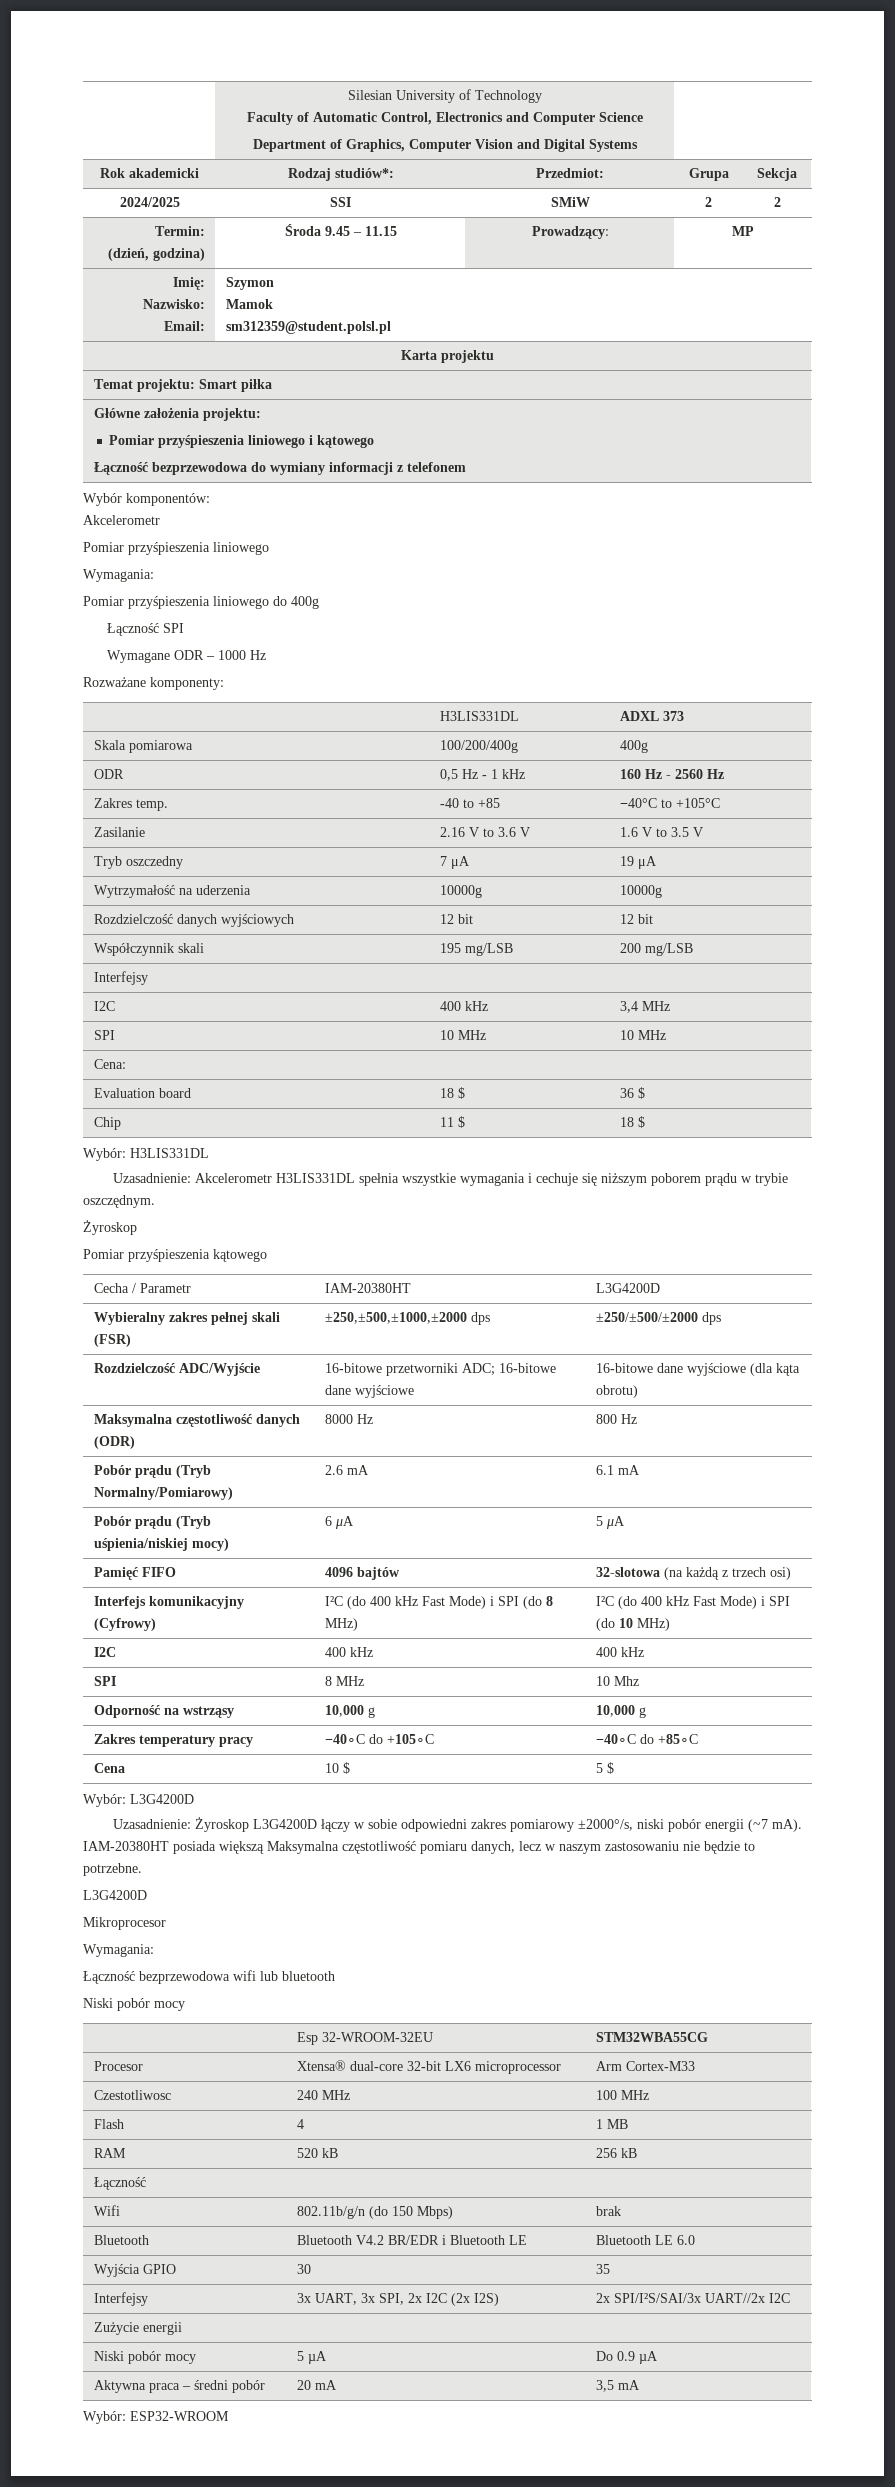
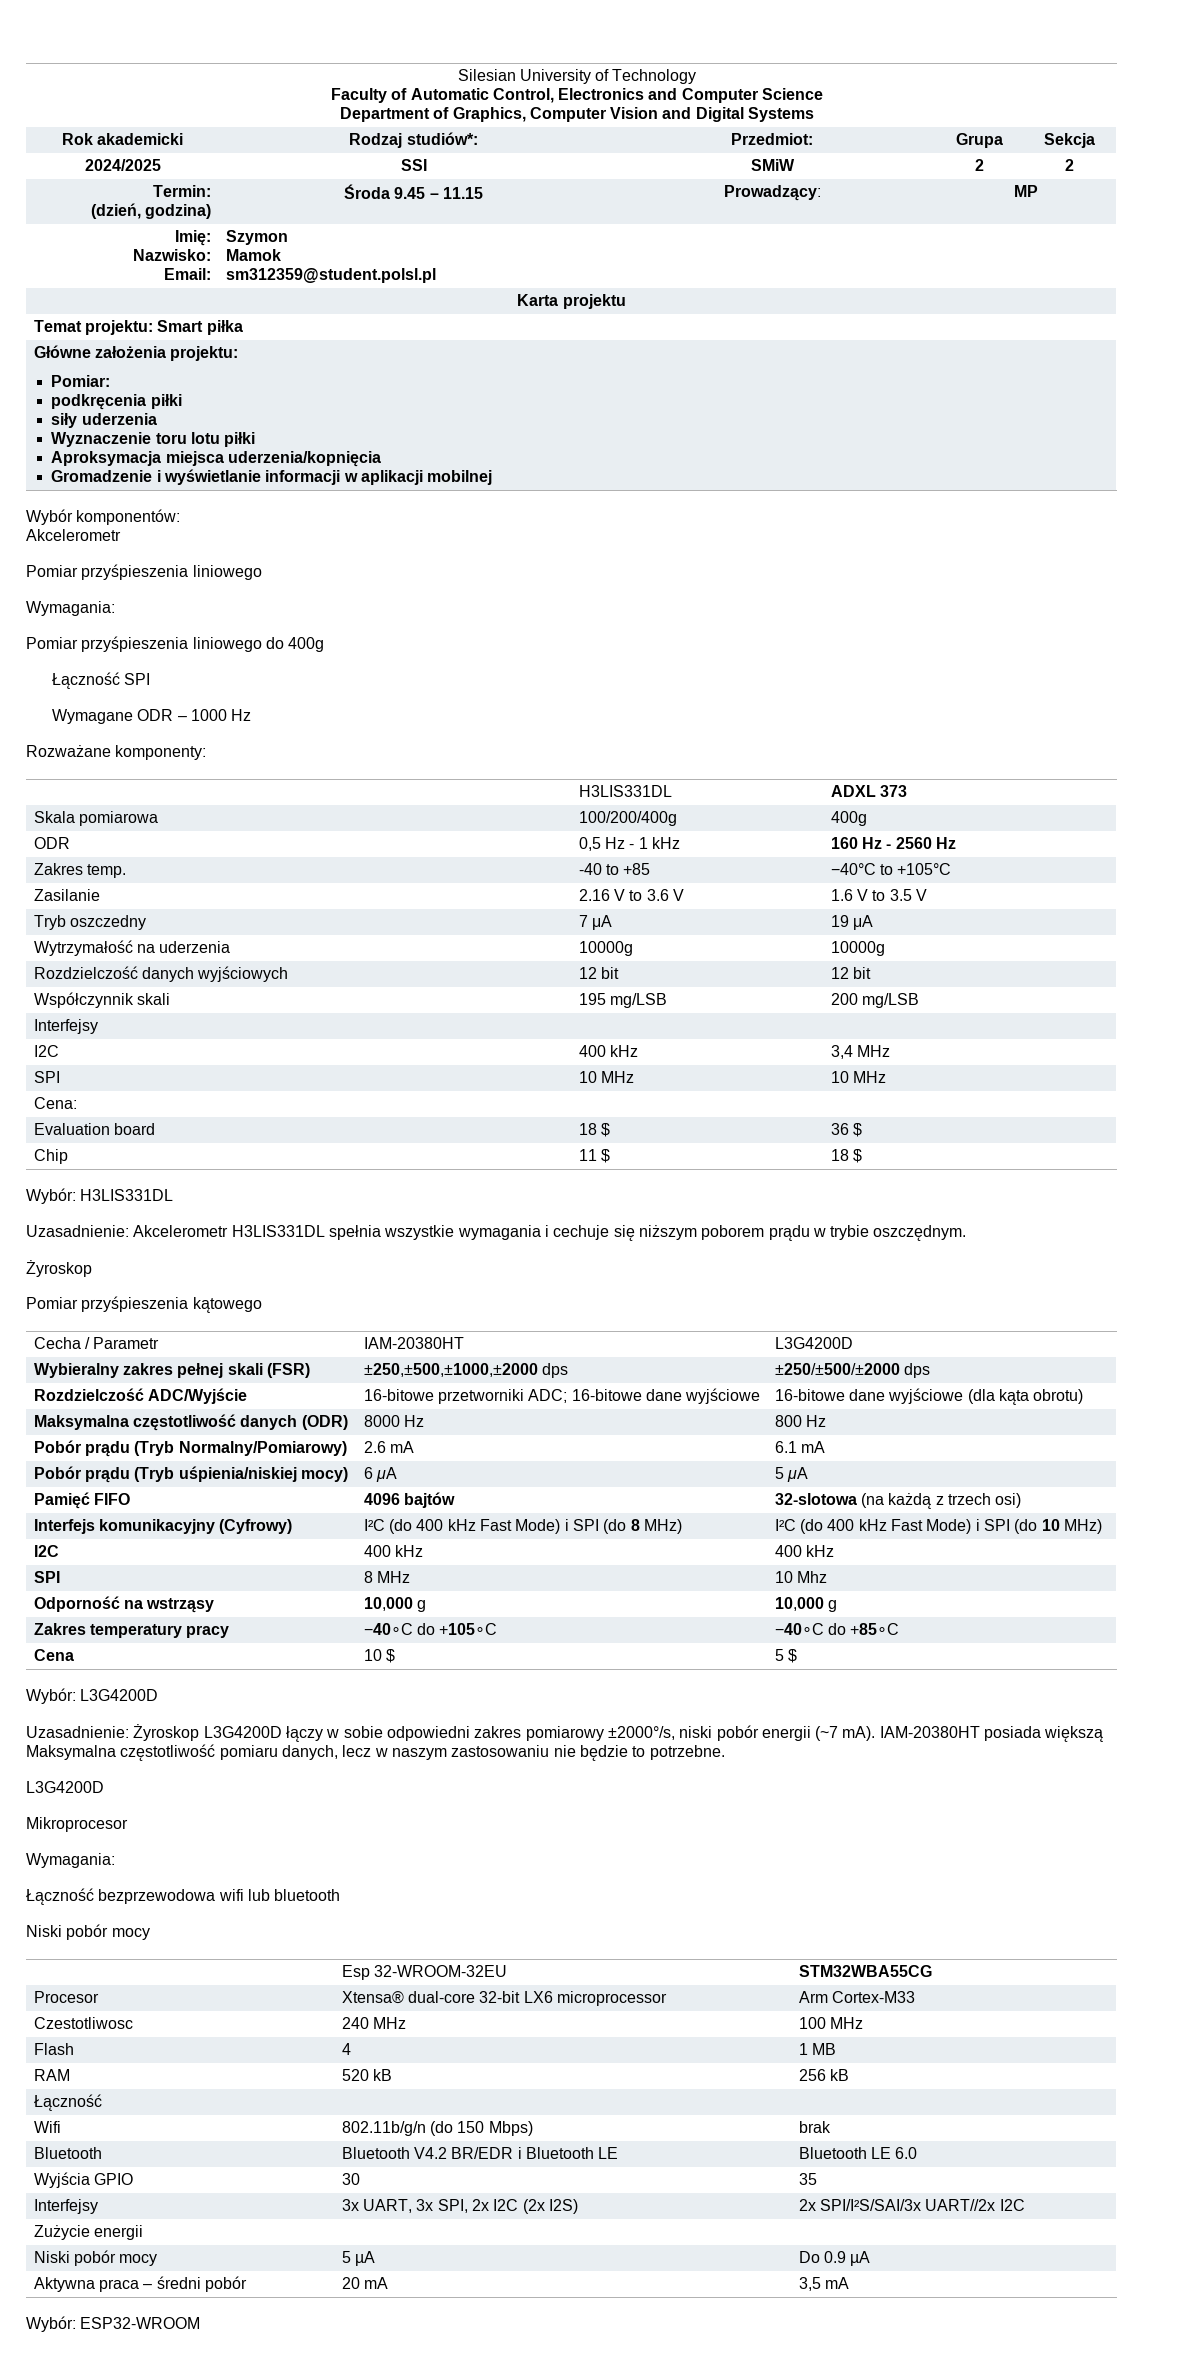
[109,435,375,448] [93,462,466,475] Pomiar przyśpieszenia liniowego i kątowego // Łączność bezprzewodowa do wymiany informacji z telefonem -> [51,375,111,387] [51,394,182,410] [51,413,157,428] [51,432,256,447] [51,451,381,467] [51,469,493,485] Pomiar: // podkręcenia piłki // siły uderzenia // Wyznaczenie toru lotu piłki // Aproksymacja miejsca uderzenia/kopnięcia // Gromadzenie i wyświetlanie informacji w aplikacji mobilnej

